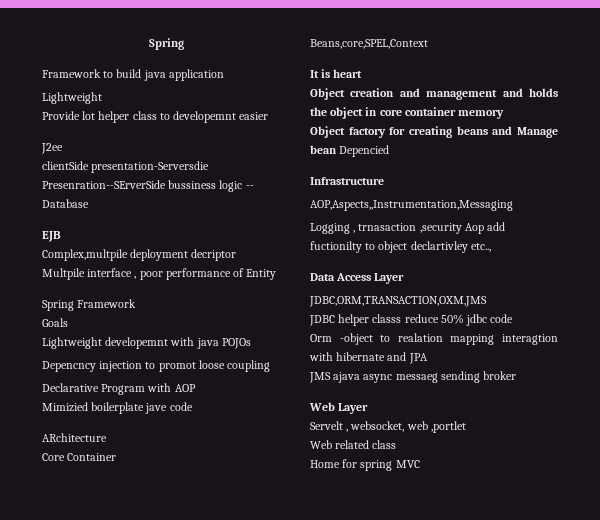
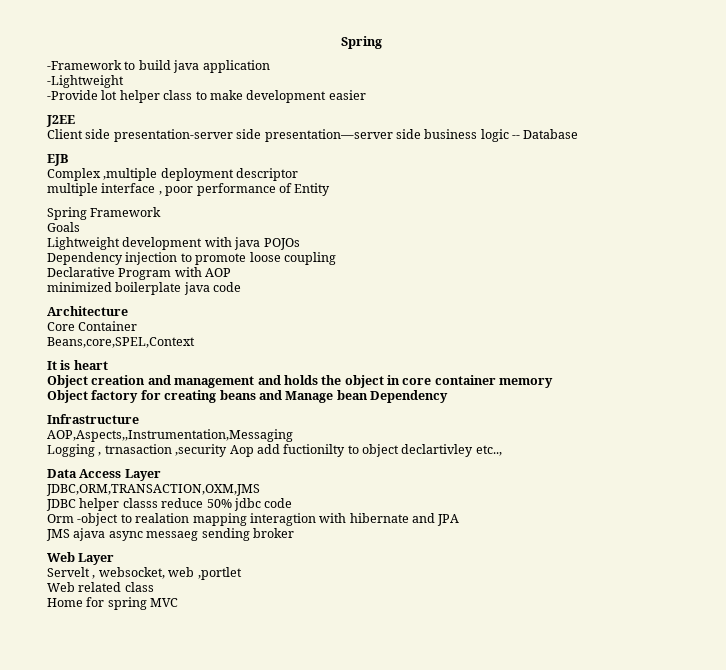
[42,69,101,78] Framework -> [47,60,122,70] -Framework
[42,92,102,104] [42,111,80,120] Lightweight // Provide -> [47,75,124,88] [47,90,98,100] -Lightweight // -Provide
[173,111,237,123] developemnt -> [209,90,327,103] make development
[41,143,63,154] [42,161,210,173] [42,180,217,189] J2ee // clientSide presentation-Serversdie Presenration--SErverSide bussiness -> [46,115,75,127] [47,129,478,142] J2EE // Client side presentation-server side presentation—server side business
[42,249,237,261] [42,268,85,280] Complex,multpile deployment decriptor // Multpile -> [47,168,299,181] [47,183,98,196] Complex ,multiple deployment descriptor // multiple
[105,337,169,349] developemnt -> [122,237,203,250] development
[42,361,96,372] Depencncy -> [47,252,123,265] Dependency
[158,362,196,372] promot -> [195,253,247,265] promote
[42,402,193,414] [42,433,107,442] Mimizied boilerplate jave code // ARchitecture -> [47,282,242,295] [47,306,128,316] minimized boilerplate java code // Architecture
[339,145,390,157] Depencied -> [370,390,448,403] Dependency

